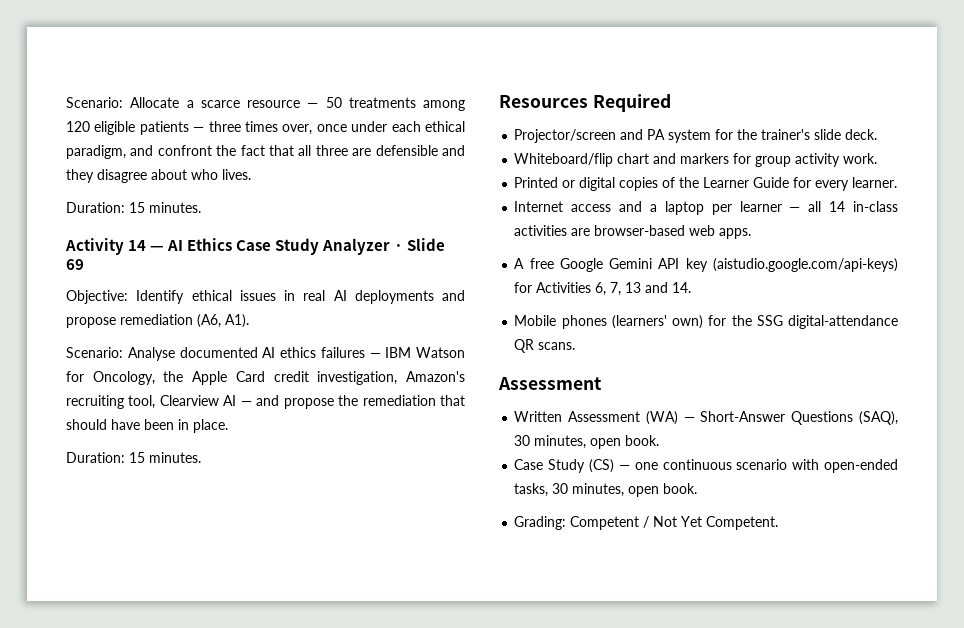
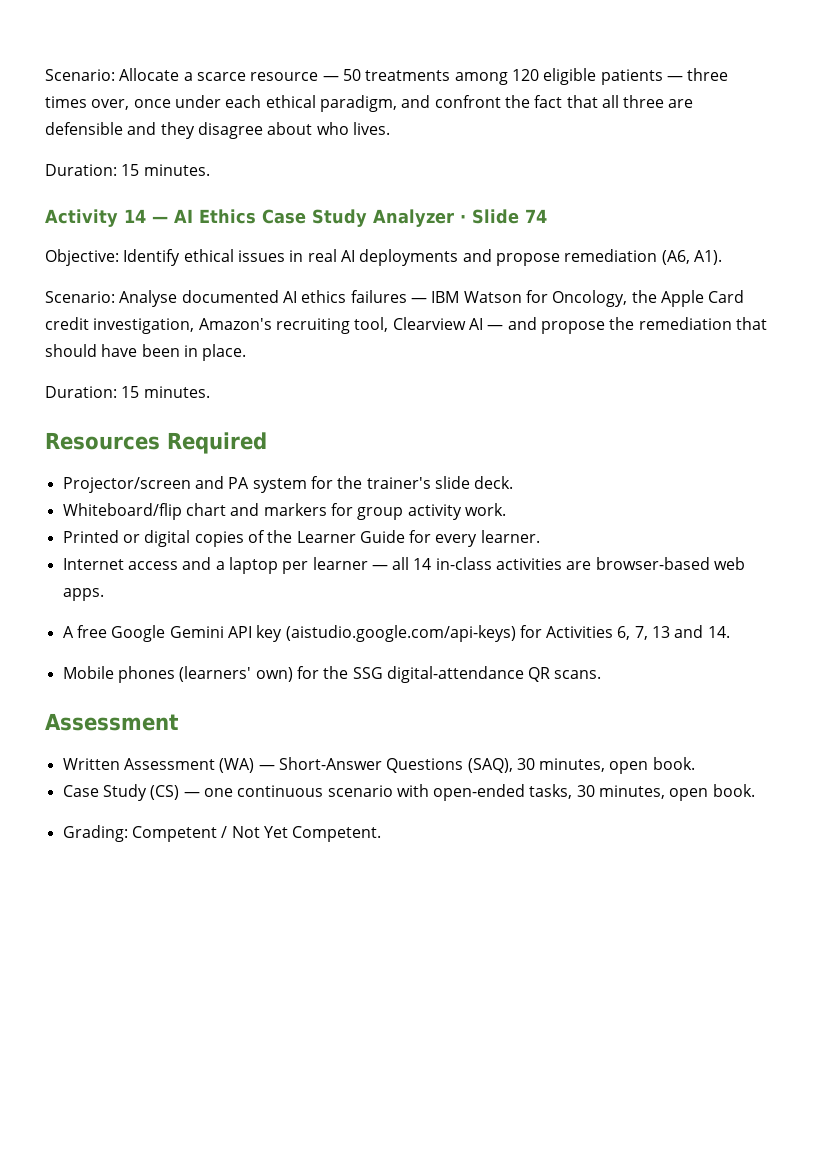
[66,259,84,270] 69 -> [525,209,547,223] 74

